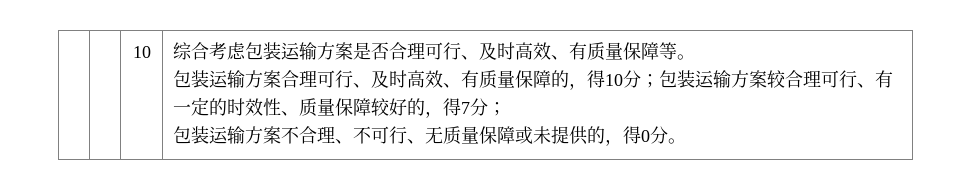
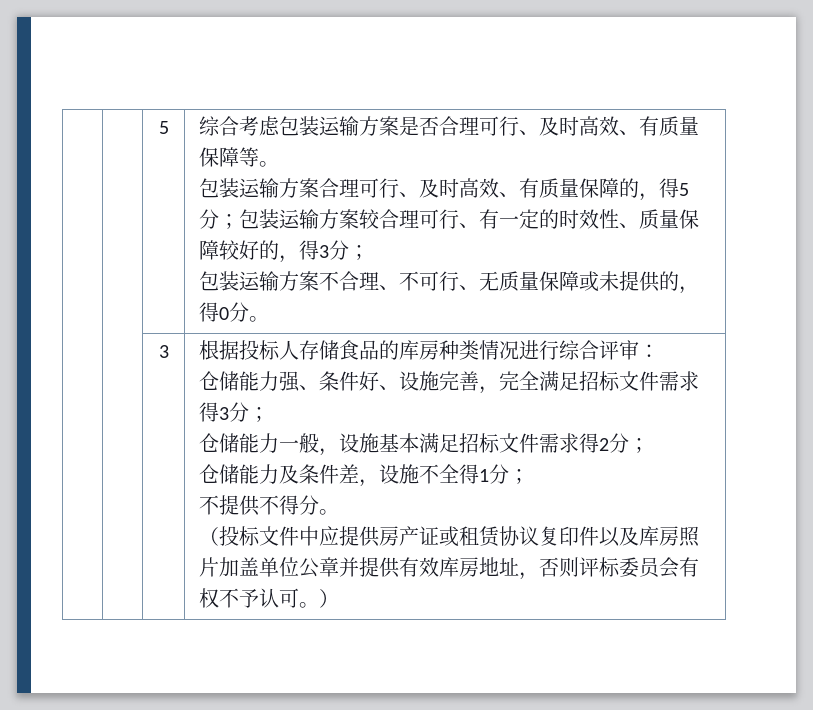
[132,46,151,58] | | 10 -> [158,121,169,134] | | 5
[605,74,624,86] 10 -> [679,183,690,196] 5
[461,102,471,114] 7 -> [319,245,330,258] 3
(687, 141) none -> [158,345,169,358] [199,340,660,360] [199,371,700,394] [199,402,270,422] [199,433,650,456] [199,464,530,487] [199,495,340,516] [199,526,701,547] [199,557,700,580] [199,588,340,608] // | | 3 | 根据投标人存储食品的库房种类情况进行综合评审： // 仓储能力强、条件好、设施完善，完全满足招标文件需求得3分； // 仓储能力一般，设施基本满足招标文件需求得2分； // 仓储能力及条件差，设施不全得1分； // 不提供不得分。 // （投标文件中应提供房产证或租赁协议复印件以及库房照片加盖单位公章并提供有效库房地址，否则评标委员会有权不予认可。）

